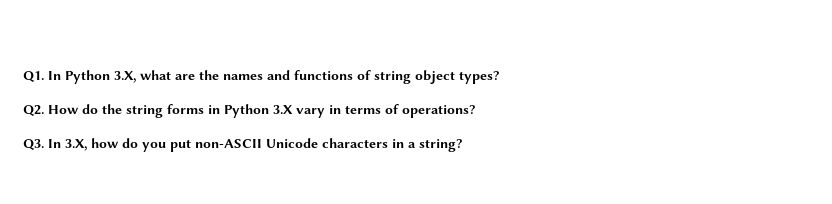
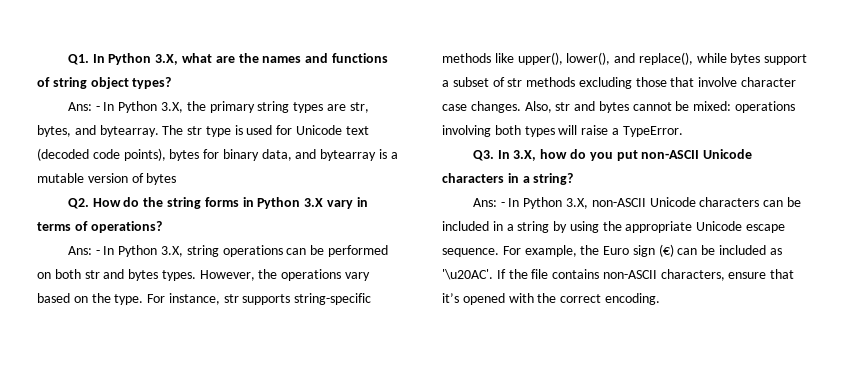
(500, 77) none -> [67,101,369,113] [37,125,369,137] [37,148,398,161] [37,173,177,185] // Ans: - In Python 3.X, the primary string types are str, bytes, and bytearray. The str type is used for Unicode text (decoded code points), bytes for binary data, and bytearray is a mutable version of bytes
(476, 111) none -> [67,245,388,257] [37,269,371,281] [37,293,372,305] [442,52,808,65] [442,77,797,89] [442,101,796,113] [442,125,683,137] // Ans: - In Python 3.X, string operations can be performed on both str and bytes types. However, the operations vary based on the type. For instance, str supports string-specific methods like upper(), lower(), and replace(), while bytes support a subset of str methods excluding those that involve character case changes. Also, str and bytes cannot be mixed: operations involving both types will raise a TypeError.
(463, 145) none -> [472,197,801,209] [442,221,786,233] [442,244,782,257] [442,269,795,281] [442,293,660,305] // Ans: - In Python 3.X, non-ASCII Unicode characters can be included in a string by using the appropriate Unicode escape sequence. For example, the Euro sign (€) can be included as '\u20AC'. If the file contains non-ASCII characters, ensure that it’s opened with the correct encoding.

